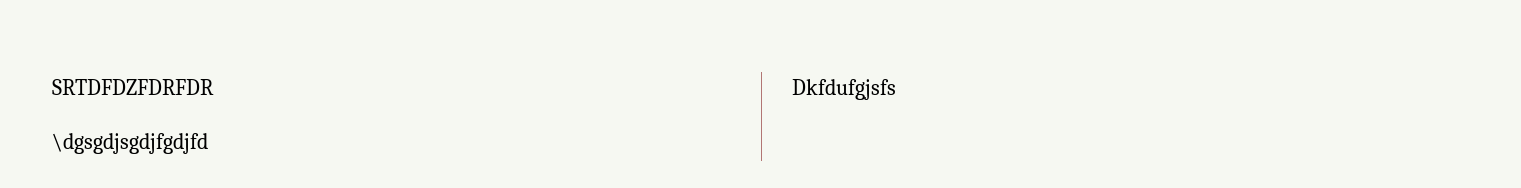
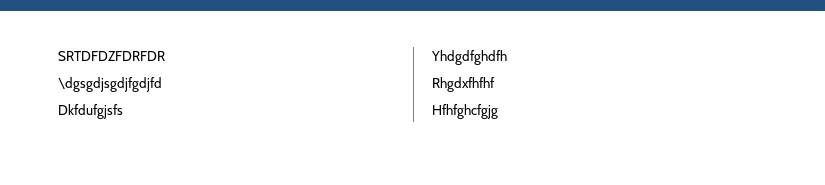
(896, 89) none -> [431,50,507,65] [432,77,495,92] [432,104,498,119] // Yhdgdfghdfh // Rhgdxfhfhf // Hfhfghcfgjg

